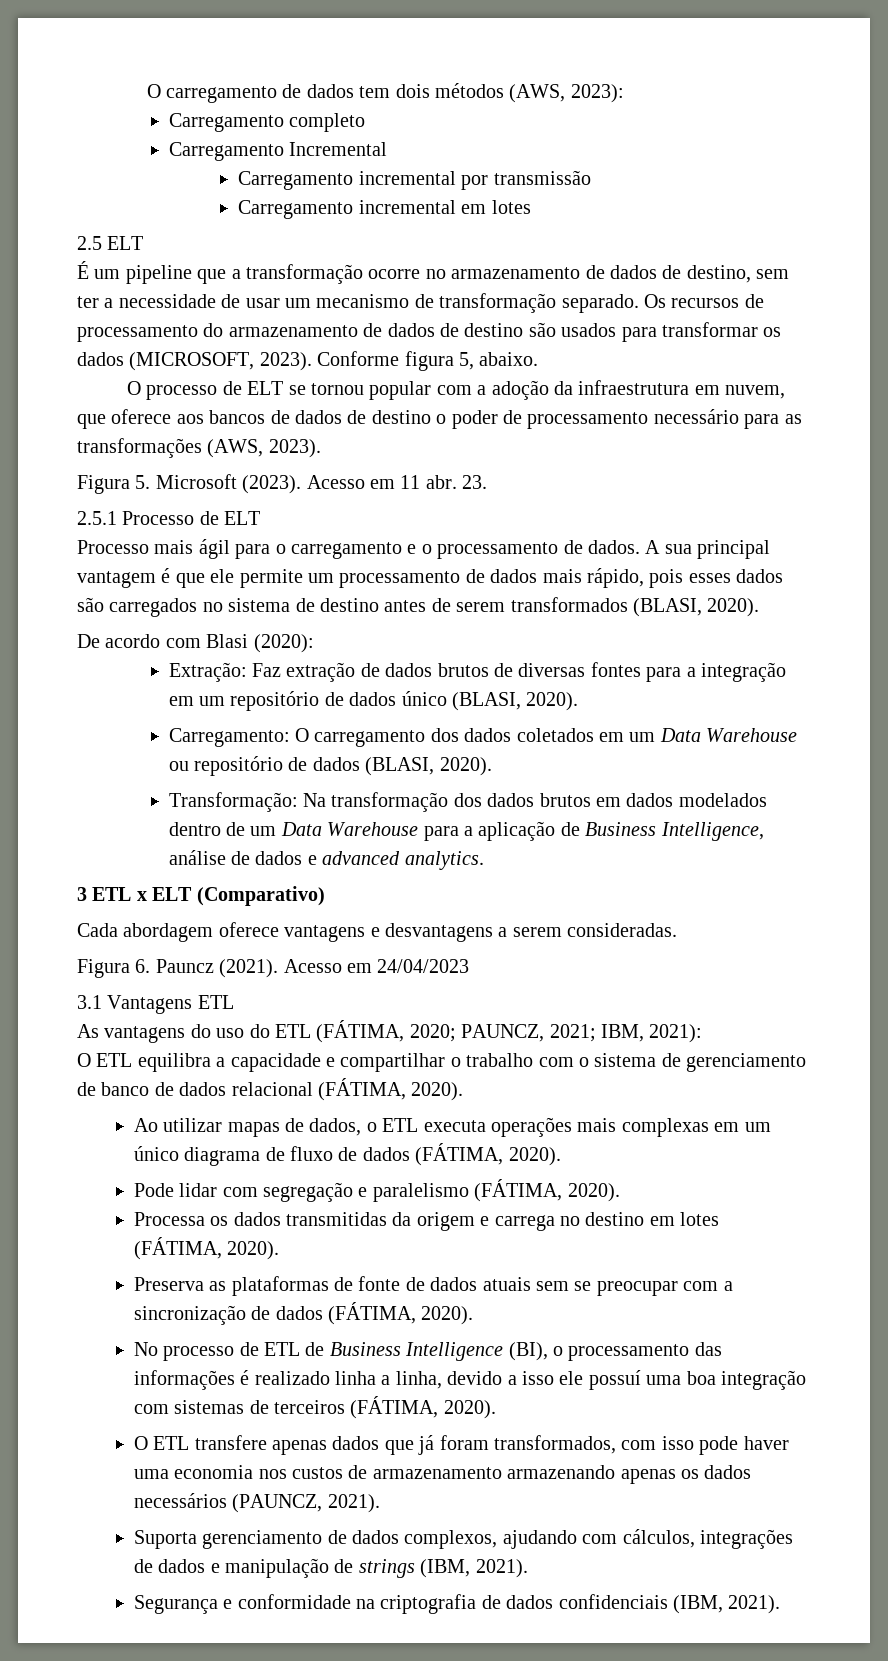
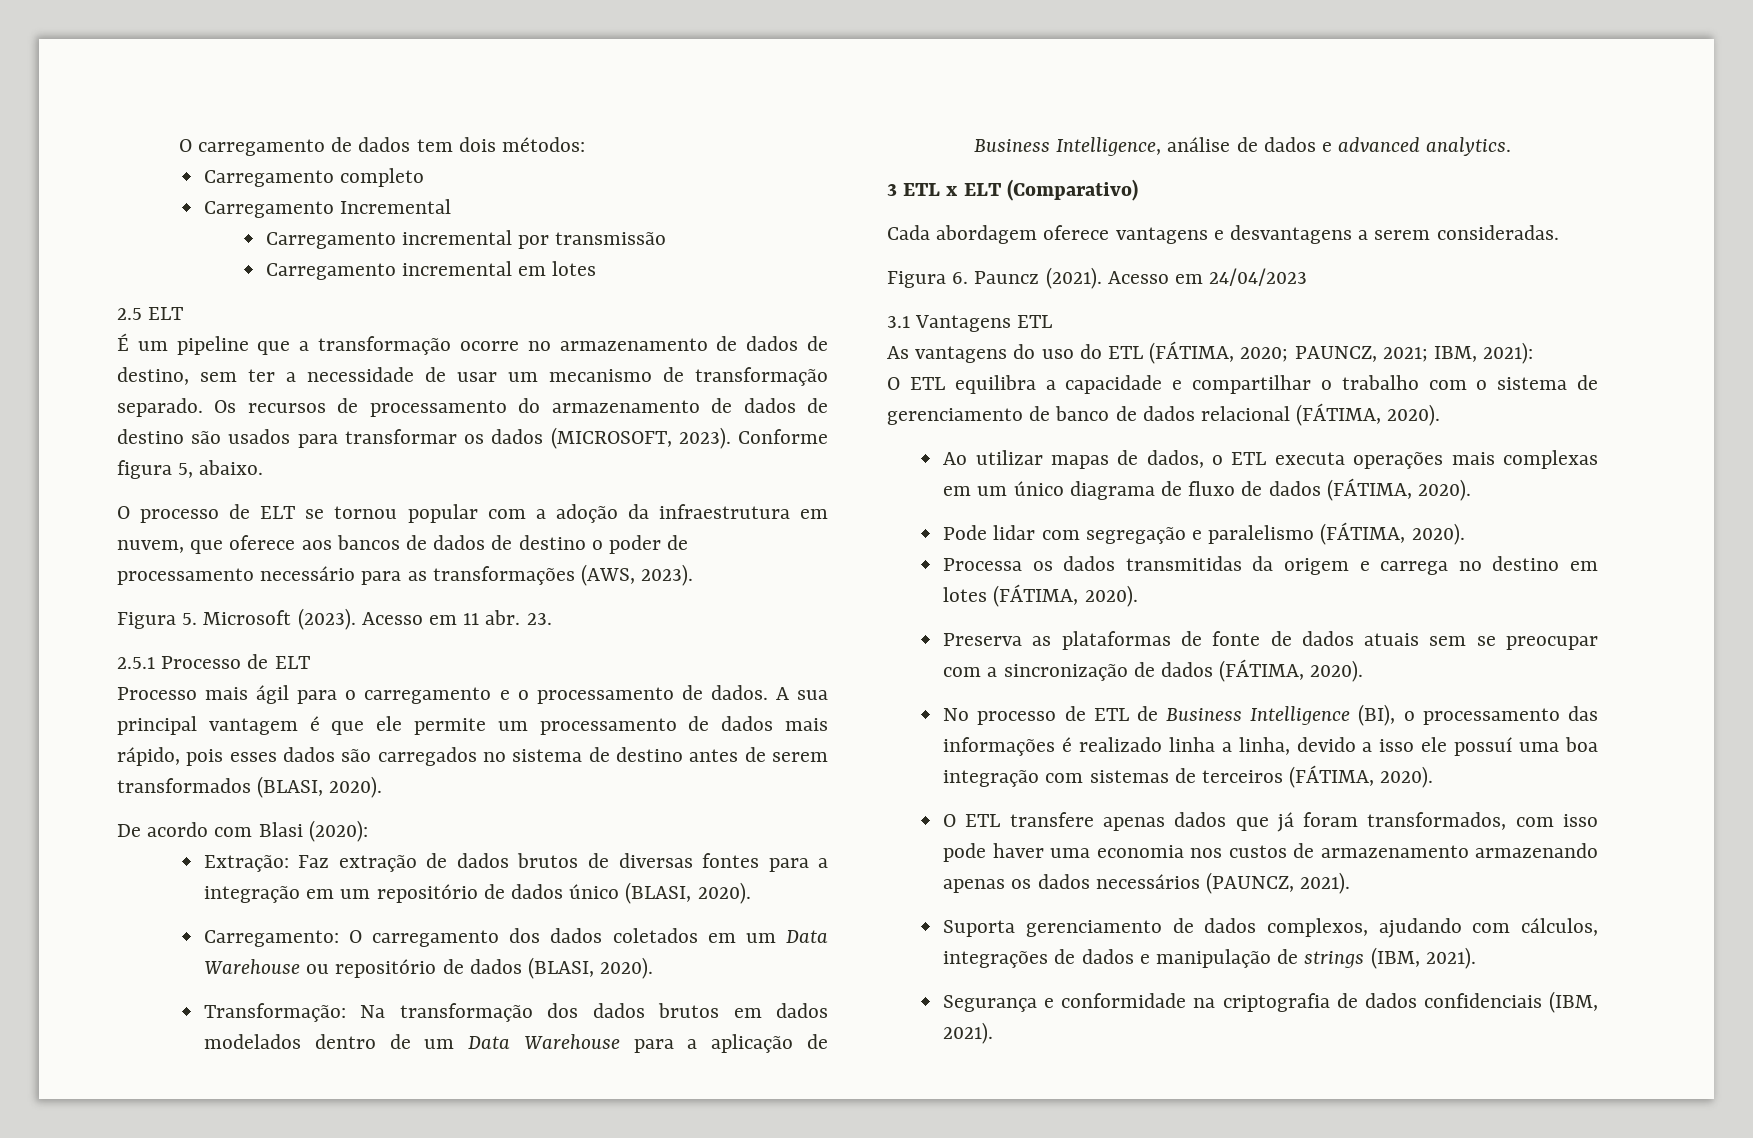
[435,83,624,103] métodos (AWS, 2023): -> [501,137,585,152] métodos:

